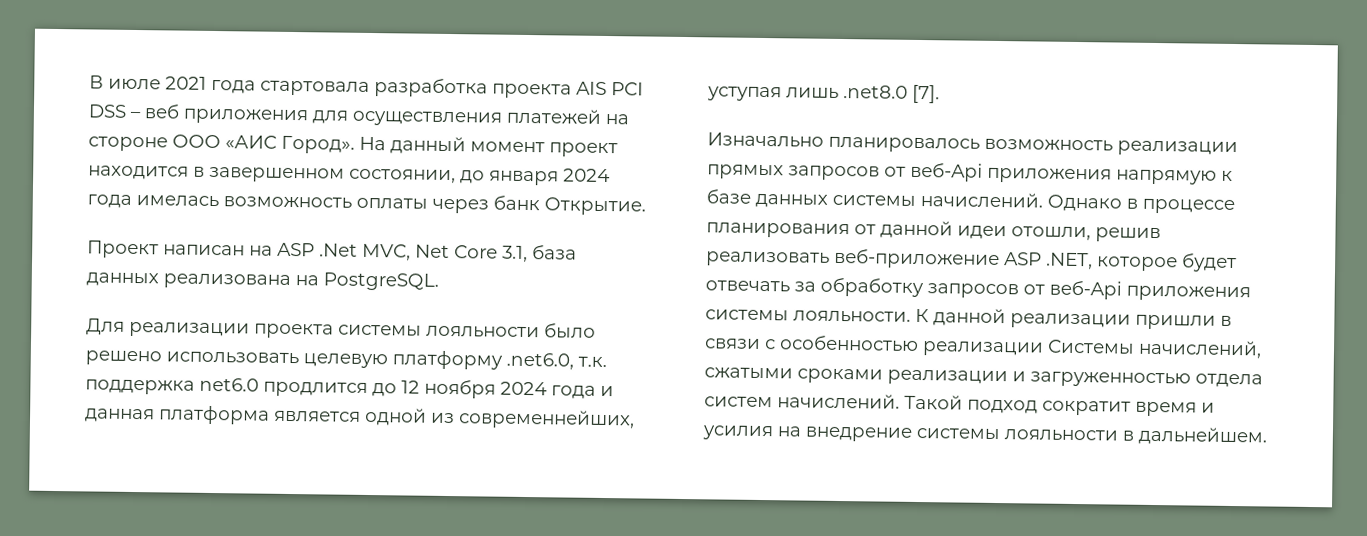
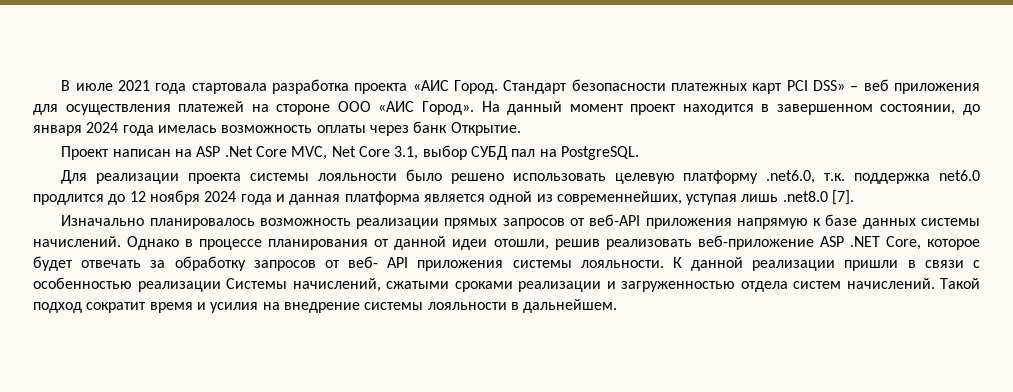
[576,81,644,96] [88,104,127,118] AIS PCI DSS -> [412,79,846,94] «АИС Город. Стандарт безопасности платежных карт PCI DSS»
(358, 250) none -> [255,146,287,157] Core
[532,245,577,260] [86,272,291,289] база данных реализована -> [422,145,536,160] выбор СУБД пал
[910,162,983,182] веб-Api -> [589,214,641,226] веб-API
[1046,252,1093,270] .NET, -> [849,236,921,250] .NET Core,
[1049,280,1122,300] веб-Api -> [348,256,409,268] веб- API

